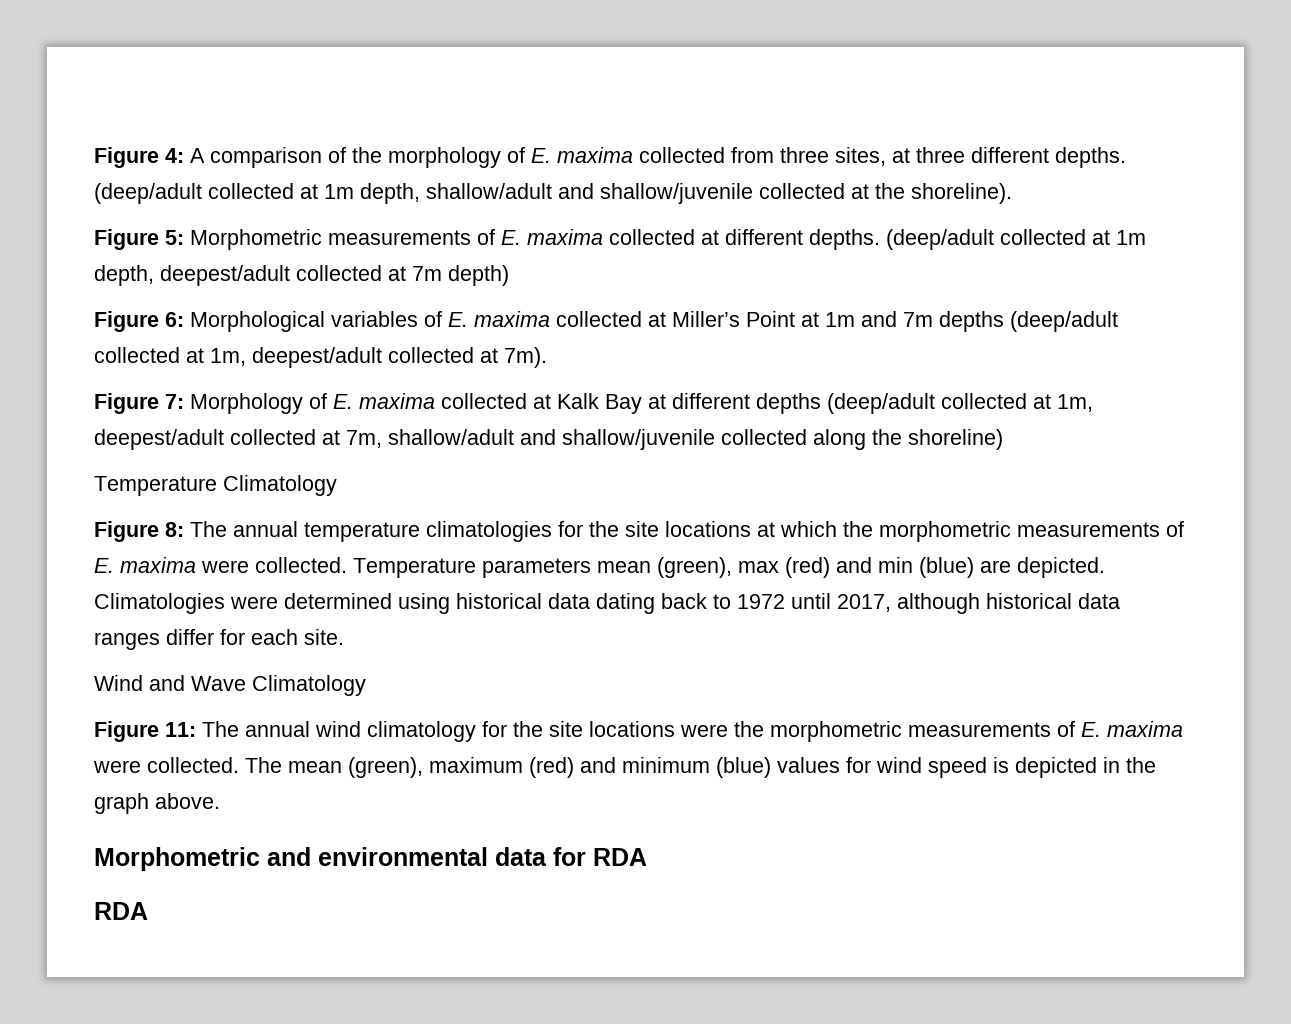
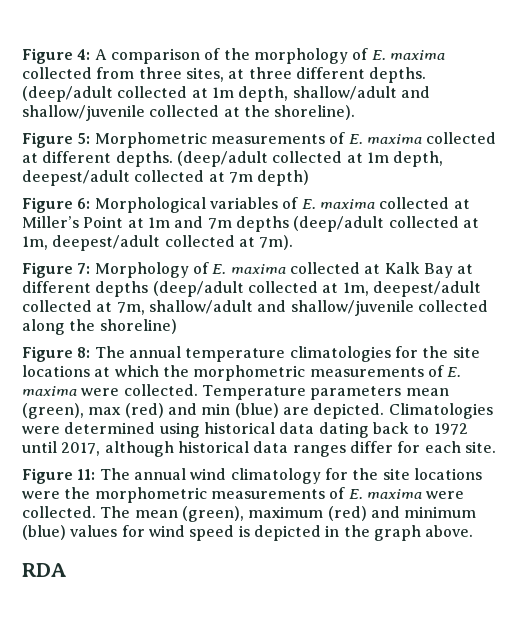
[94,475,337,496] // Temperature Climatology -> (177, 326) none
[94,675,366,696] // Wind and Wave Climatology -> (496, 447) none
[94,847,647,871] [94,902,148,920] Morphometric and environmental data for RDA // RDA -> [22,563,67,577] RDA

